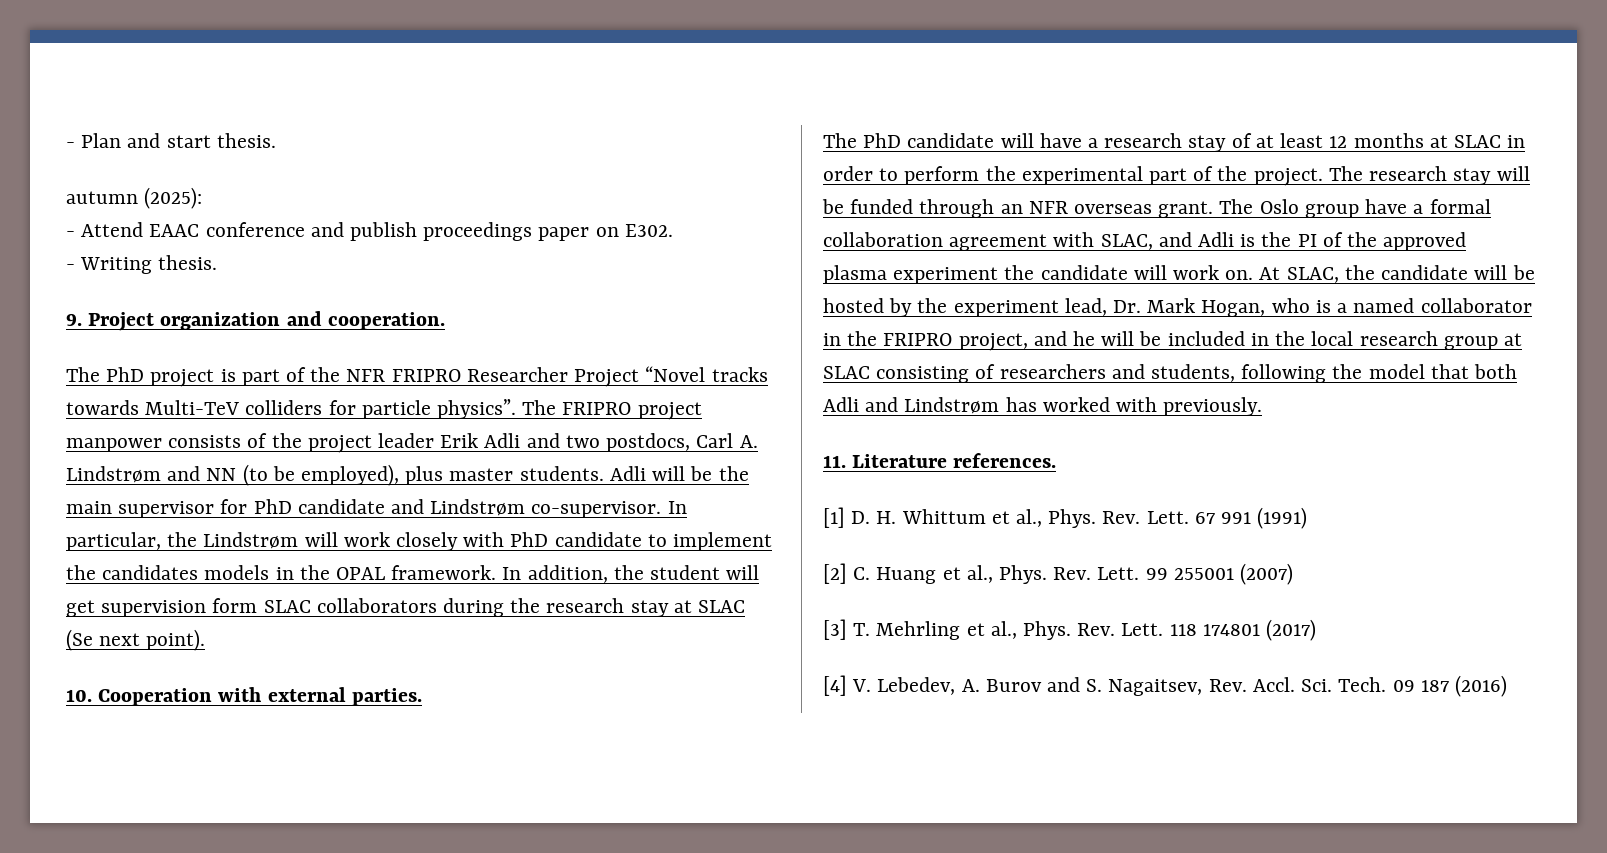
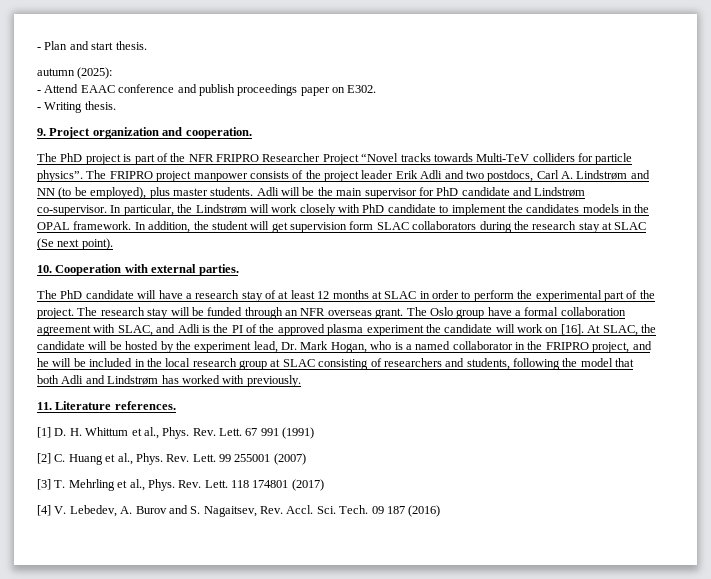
[1225,270,1254,280] on. -> [545,324,584,335] on [16].

